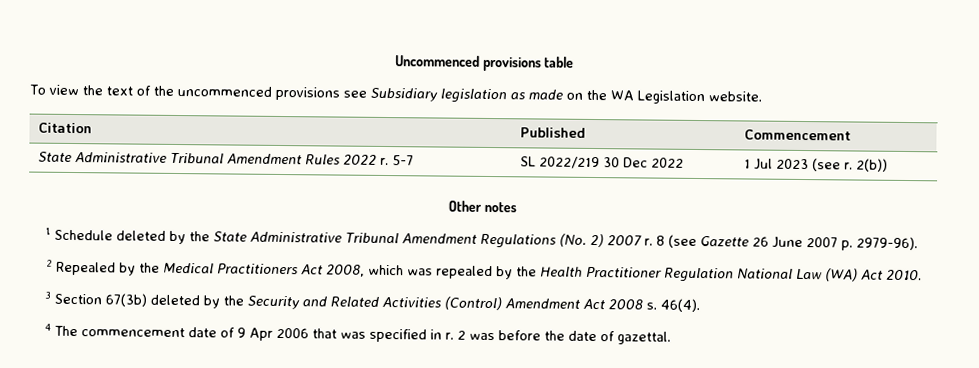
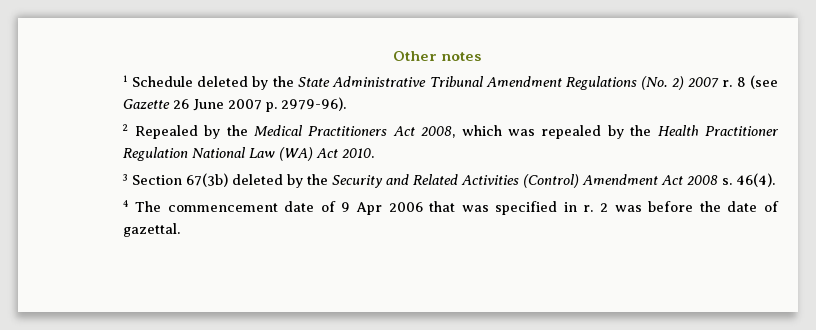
[394,55,575,72] [29,84,762,105] [37,122,92,134] [519,127,586,138] [743,129,851,141] [37,151,414,166] [519,156,684,170] [743,158,888,172] Uncommenced provisions table // To view the text of the uncommenced provisions see Subsidiary legislation as made on the WA Legislation website. // Citation | Published | Commencement // State Administrative Tribunal Amendment Rules 2022 r. 5-7 | SL 2022/219 30 Dec 2022 | 1 Jul 2023 (see r. 2(b)) // -> (393, 56) none

